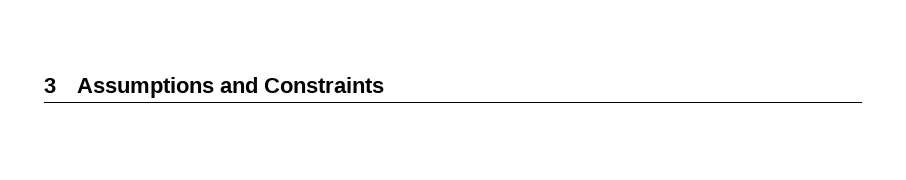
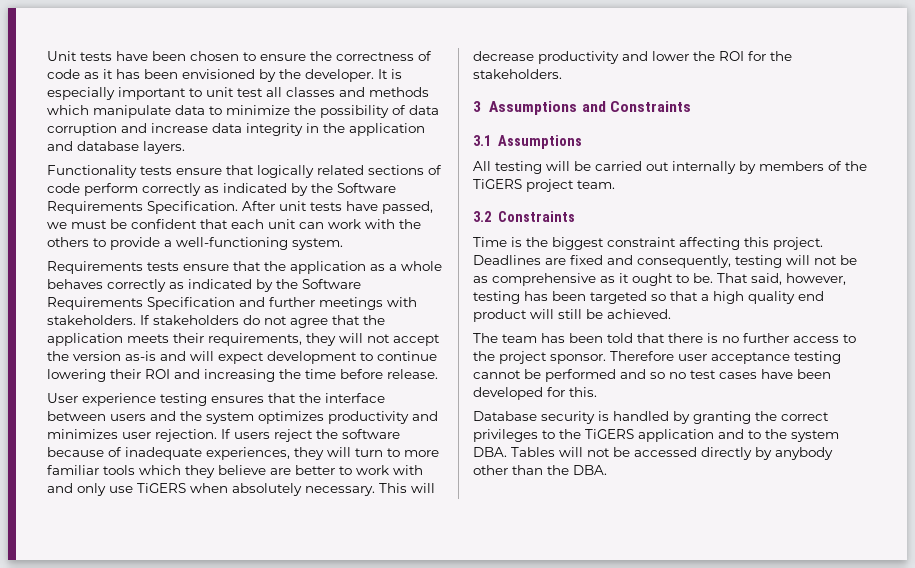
[44,77,384,98] 3 Assumptions and Constraints -> [47,51,432,61] [47,69,402,82] [47,87,429,100] [47,105,439,118] [47,123,425,136] [47,141,185,154] [47,165,442,178] [47,183,396,196] [47,201,433,214] [47,219,421,229] [47,237,343,250] [47,261,442,274] [47,279,361,292] [47,297,417,310] [47,315,385,328] [47,333,440,346] [47,351,437,364] [47,369,438,382] [47,393,385,406] [47,411,438,424] [47,429,400,442] [47,447,439,460] [47,465,423,478] [47,483,435,496] [473,51,792,64] [473,69,562,79] [473,101,691,115] [473,135,582,149] [473,161,867,174] [473,179,615,192] [473,211,575,222] [473,237,823,250] [473,255,857,268] [473,273,846,286] [473,291,824,304] [473,309,671,322] [473,333,856,343] [473,351,841,364] [473,369,831,382] [473,387,597,400] [473,411,829,424] [473,429,839,442] [473,447,833,460] [473,465,607,475] Unit tests have been chosen to ensure the correctness of code as it has been envisioned by the developer. It is especially important to unit test all classes and methods which manipulate data to minimize the possibility of data corruption and increase data integrity in the application and database layers. // Functionality tests ensure that logically related sections of code perform correctly as indicated by the Software Requirements Specification. After unit tests have passed, we must be confident that each unit can work with the others to provide a well-functioning system. // Requirements tests ensure that the application as a whole behaves correctly as indicated by the Software Requirements Specification and further meetings with stakeholders. If stakeholders do not agree that the application meets their requirements, they will not accept the version as-is and will expect development to continue lowering their ROI and increasing the time before release. // User experience testing ensures that the interface between users and the system optimizes productivity and minimizes user rejection. If users reject the software because of inadequate experiences, they will turn to more familiar tools which they believe are better to work with and only use TiGERS when absolutely necessary. This will decrease productivity and lower the ROI for the stakeholders. // 3 Assumptions and Constraints // 3.1 Assumptions // All testing will be carried out internally by members of the TiGERS project team. // 3.2 Constraints // Time is the biggest constraint affecting this project. Deadlines are fixed and consequently, testing will not be as comprehensive as it ought to be. That said, however, testing has been targeted so that a high quality end product will still be achieved. // The team has been told that there is no further access to the project sponsor. Therefore user acceptance testing cannot be performed and so no test cases have been developed for this. // Database security is handled by granting the correct privileges to the TiGERS application and to the system DBA. Tables will not be accessed directly by anybody other than the DBA.

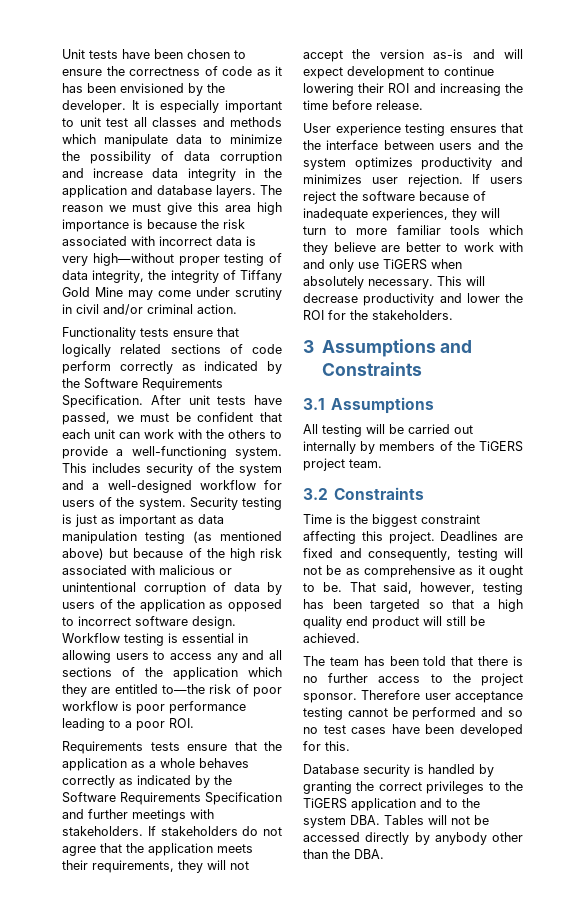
(185, 147) none -> [260,185,282,195] [62,202,282,215] [62,219,245,232] [62,236,256,246] [62,253,282,266] [62,270,282,283] [62,287,282,300] [62,304,237,315] The reason we must give this area high importance is because the risk associated with incorrect data is very high—without proper testing of data integrity, the integrity of Tiffany Gold Mine may come under scrutiny in civil and/or criminal action.
(343, 244) none -> [62,463,282,476] [62,480,282,493] [62,497,282,510] [62,514,224,527] [62,531,282,544] [62,548,282,561] [62,565,232,575] [62,582,282,595] [62,599,282,612] [62,616,236,629] [62,633,248,646] [62,650,282,663] [62,667,282,680] [62,684,282,697] [62,701,246,714] [62,718,194,731] This includes security of the system and a well-designed workflow for users of the system. Security testing is just as important as data manipulation testing (as mentioned above) but because of the high risk associated with malicious or unintentional corruption of data by users of the application as opposed to incorrect software design. Workflow testing is essential in allowing users to access any and all sections of the application which they are entitled to—the risk of poor workflow is poor performance leading to a poor ROI.

